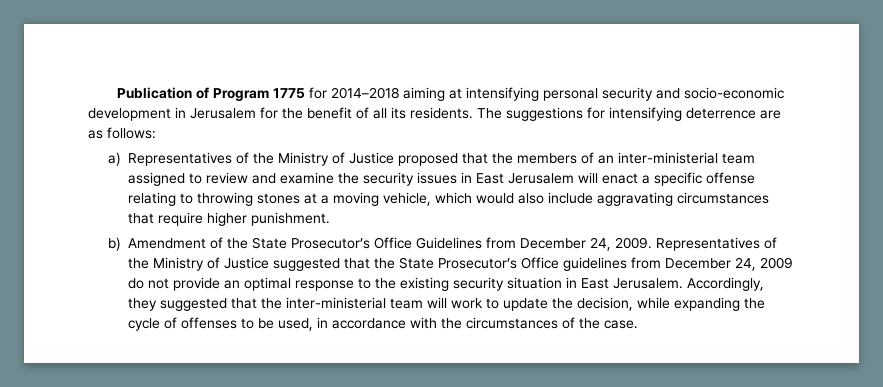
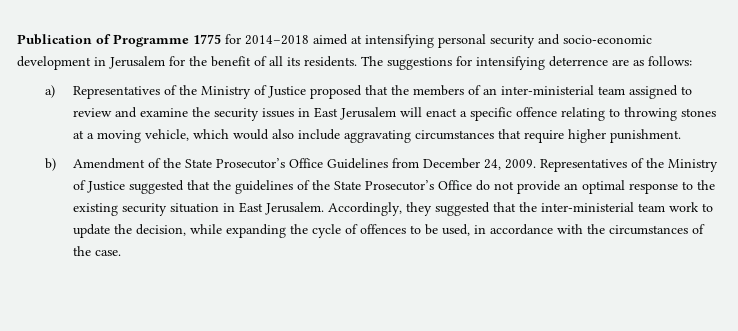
[213,88,270,101] Program -> [113,34,189,47] Programme
[403,87,446,101] aiming -> [313,34,348,45] aimed
[705,172,755,184] offense -> [515,107,557,117] offence
[398,257,793,271] State Prosecutor’s Office guidelines from December 24, 2009 -> [234,180,472,194] guidelines of the State Prosecutor’s Office
[426,297,447,308] will -> (665, 207) none
[180,317,237,329] offenses -> [359,224,406,234] offences

